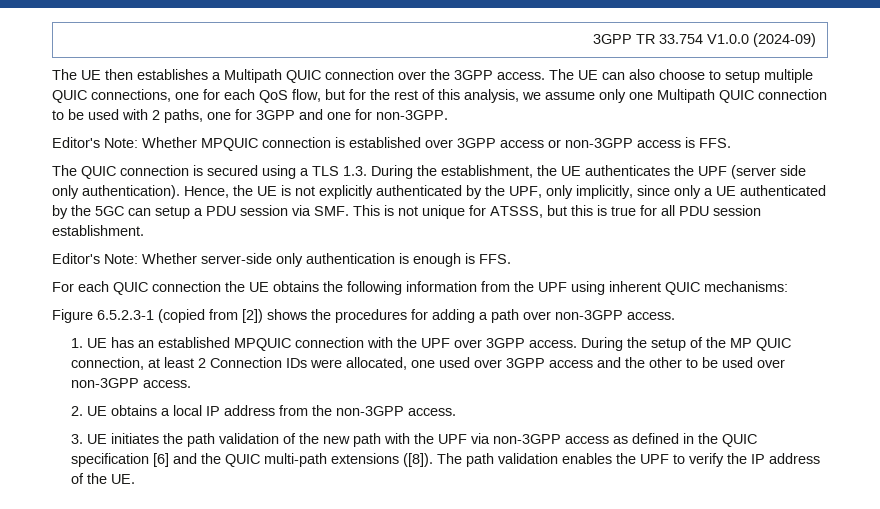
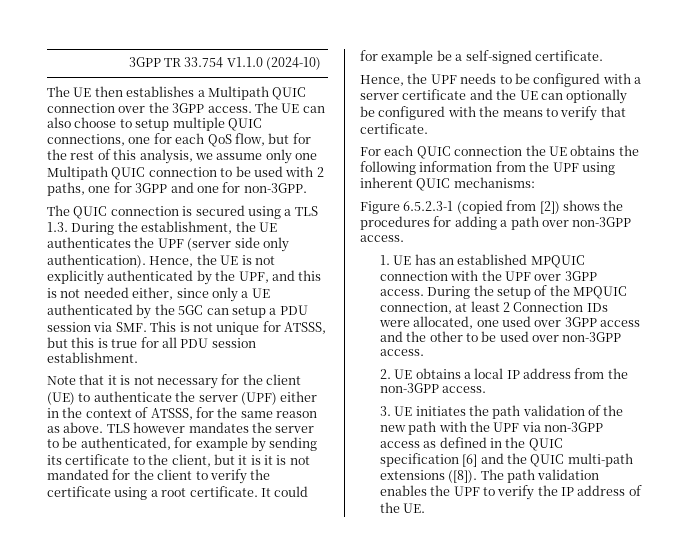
[707,33,817,47] V1.0.0 (2024-09) -> [226,57,322,70] V1.1.0 (2024-10)
[52,137,731,151] // Editor's Note: Whether MPQUIC connection is established over 3GPP access or non-3GPP access is FFS. -> (307, 188) none
[546,185,633,199] only implicitly, -> [271,270,322,281] [47,287,174,300] and this is not needed either,
[52,253,511,267] Editor's Note: Whether server-side only authentication is enough is FFS. -> [47,374,301,389] [47,391,318,405] [47,407,317,420] [47,422,315,433] [47,437,318,452] [47,454,310,467] [47,469,271,484] [47,486,309,500] [360,50,603,64] [360,73,641,87] [360,89,628,104] [360,106,626,121] [360,123,428,134] Note that it is not necessary for the client (UE) to authenticate the server (UPF) either in the context of ATSSS, for the same reason as above. TLS however mandates the server to be authenticated, for example by sending its certificate to the client, but it is it is not mandated for the client to verify the certificate using a root certificate. It could for example be a self-signed certificate. // Hence, the UPF needs to be configured with a server certificate and the UE can optionally be configured with the means to verify that certificate.
[729,338,791,351] MP QUIC -> [573,286,628,299] MPQUIC

